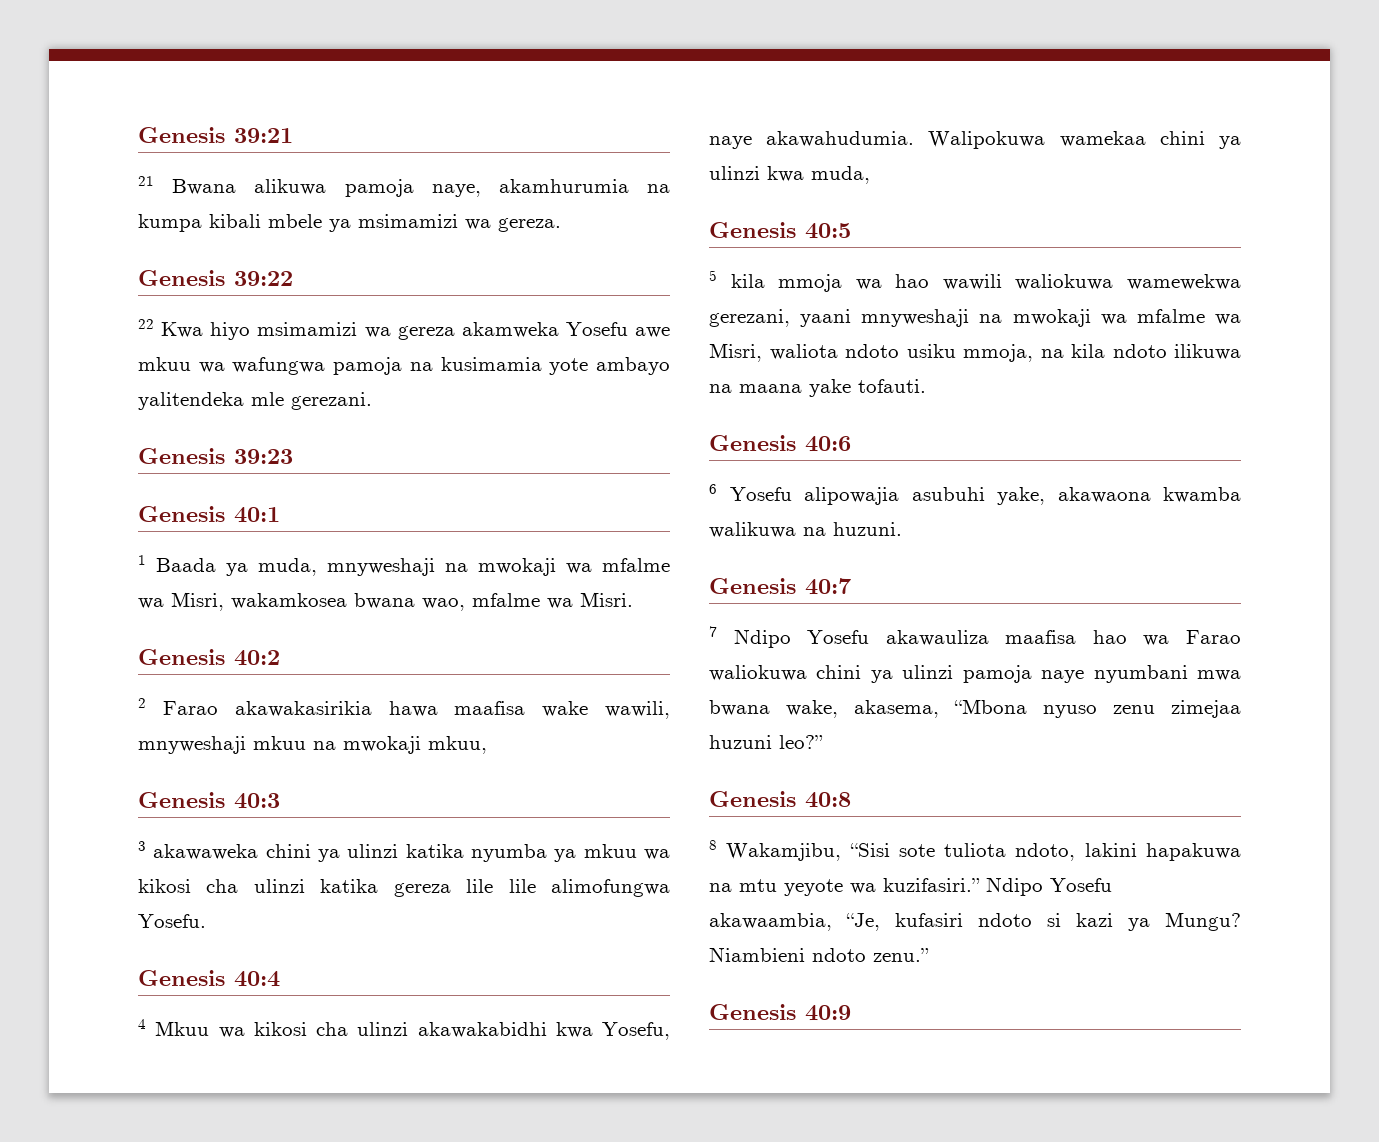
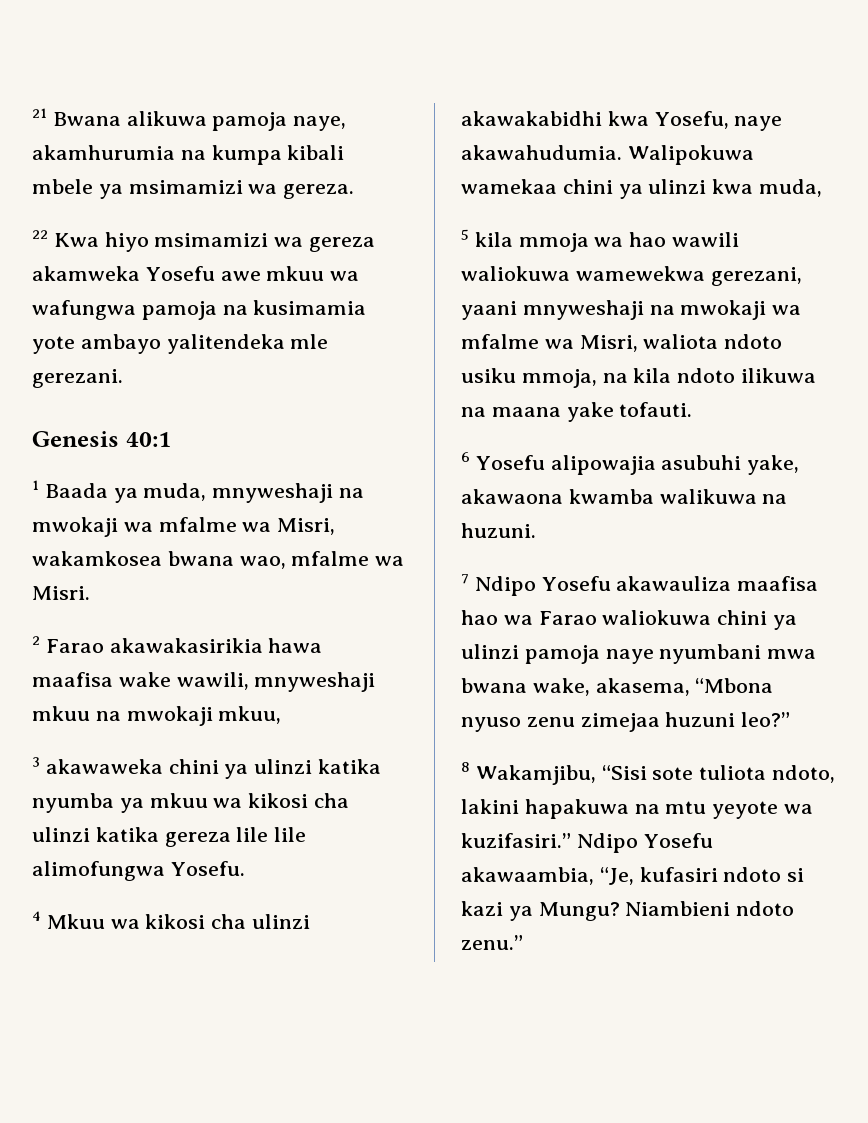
[138,127,293,143] Genesis 39:21 // -> (32, 113) none
[138,270,293,286] // Genesis 39:22 -> (355, 191) none
[138,448,293,464] // Genesis 39:23 -> (123, 378) none
[138,649,280,666] // Genesis 40:2 -> (90, 593) none
[138,792,280,809] // Genesis 40:3 -> (282, 715) none
[138,970,280,987] // Genesis 40:4 -> (245, 868) none
[709,222,851,239] // Genesis 40:5 -> (823, 188) none
[709,435,851,452] // Genesis 40:6 -> (693, 409) none
[709,578,851,595] // Genesis 40:7 -> (536, 530) none
[709,791,851,808] // Genesis 40:8 -> (791, 719) none
[709,1004,851,1021] // Genesis 40:9 -> (523, 942) none

